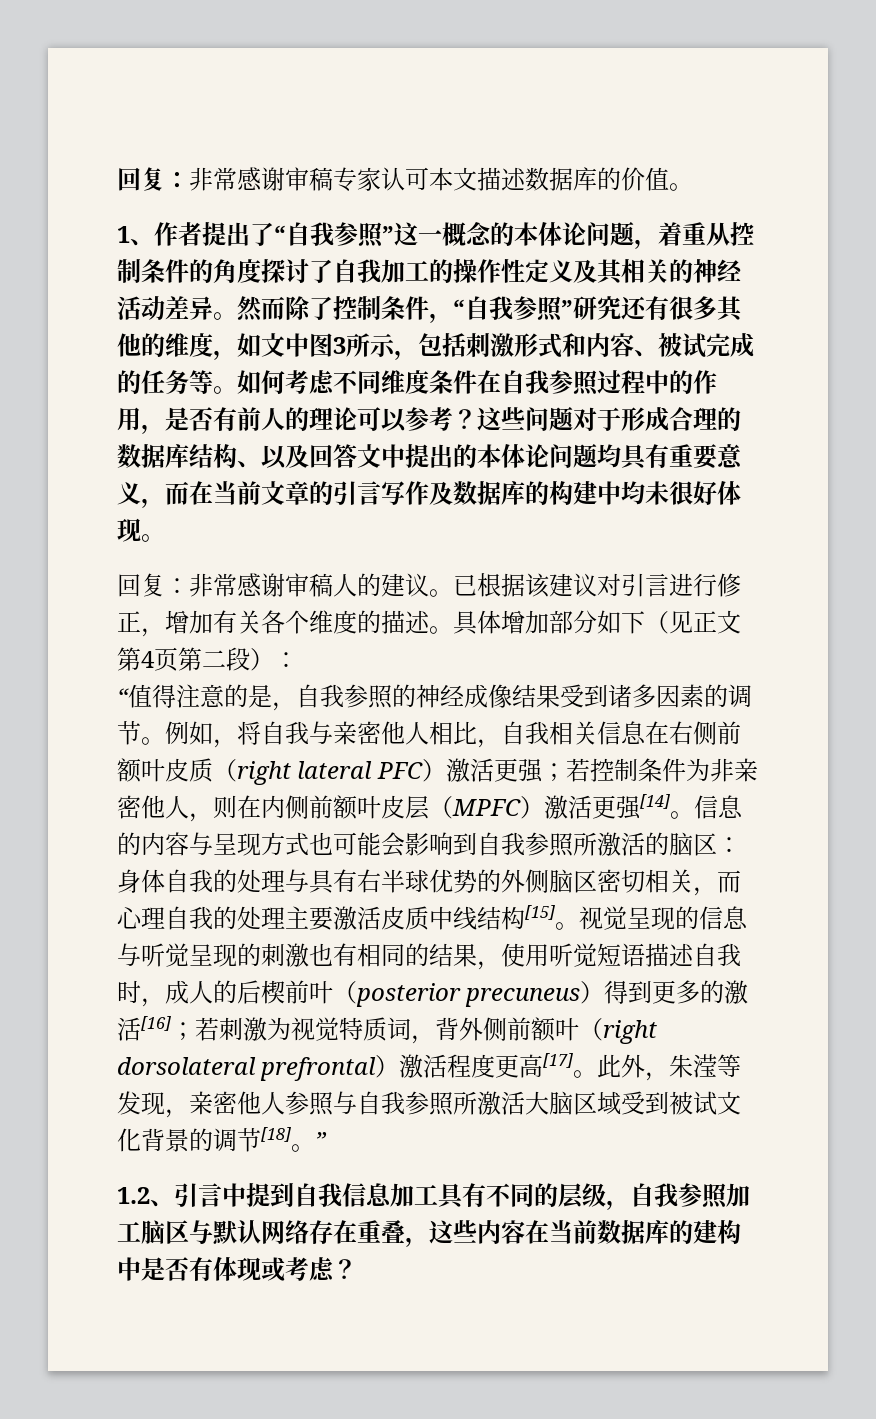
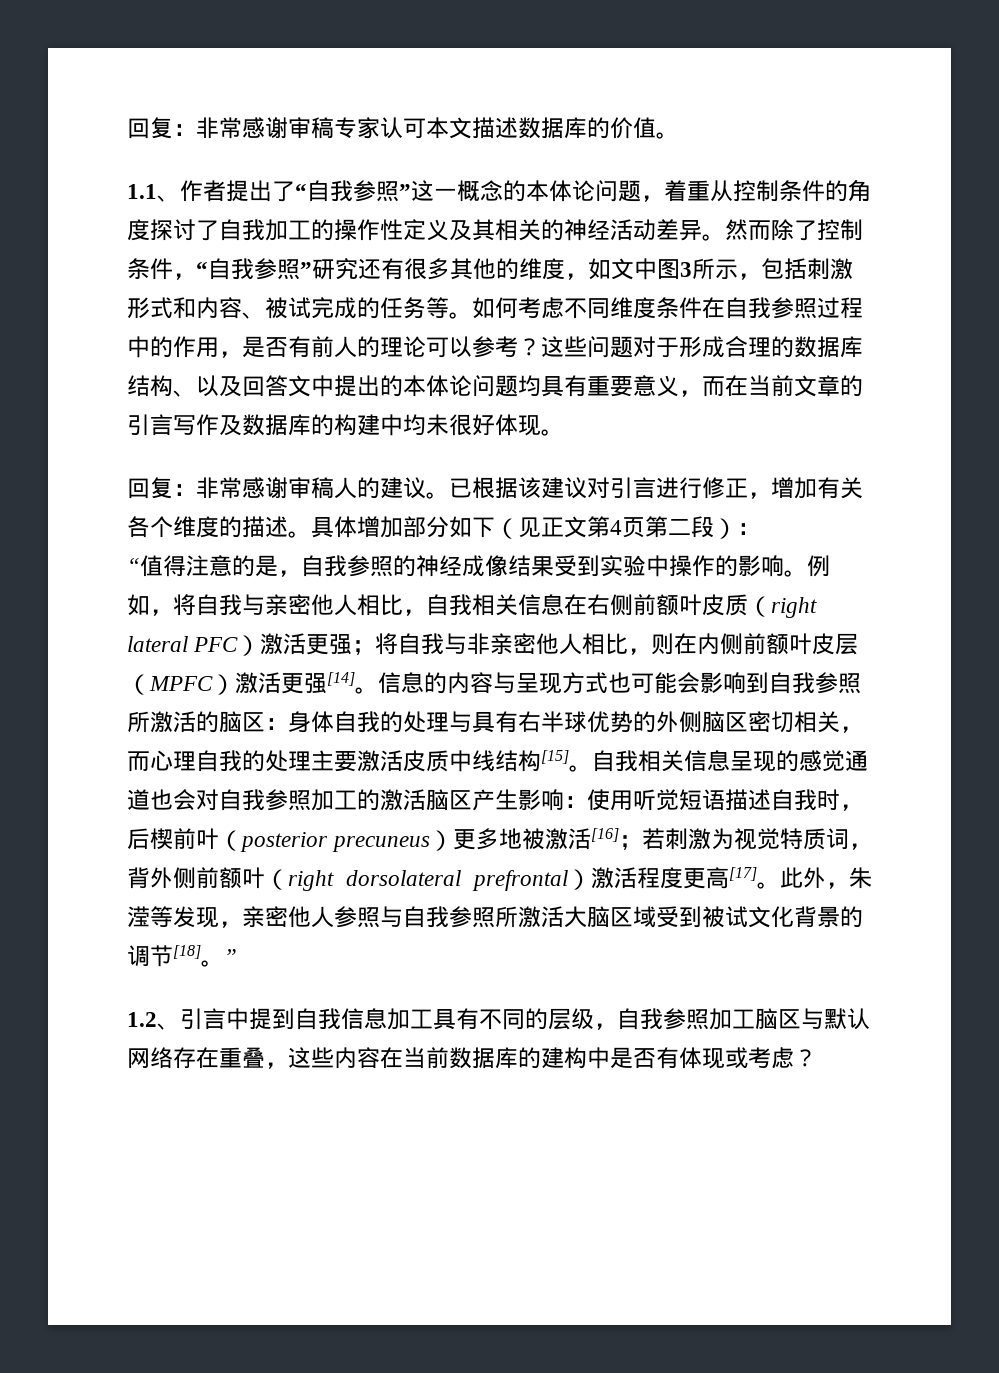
[117,226,130,243] 1 -> [127,184,157,199] 1.1
[608,684,752,708] [117,721,141,745] 诸多因素的调节 -> [600,555,784,577] 实验中操作的影响
[565,758,710,782] 若控制条件为 -> [375,633,468,655] 将自我与
(189, 807) none -> [582,633,629,655] 相比
[579,906,748,930] [117,943,501,970] 视觉呈现的信息与听觉呈现的刺激也有相同的结果， -> [592,750,868,772] [127,789,587,811] 自我相关信息呈现的感觉通道也会对自我参照加工的激活脑区产生影响：
[165,980,237,1004] 成人的 -> (863, 807) none
[604,980,725,1004] 得到更多的 -> [453,828,545,850] 更多地被

